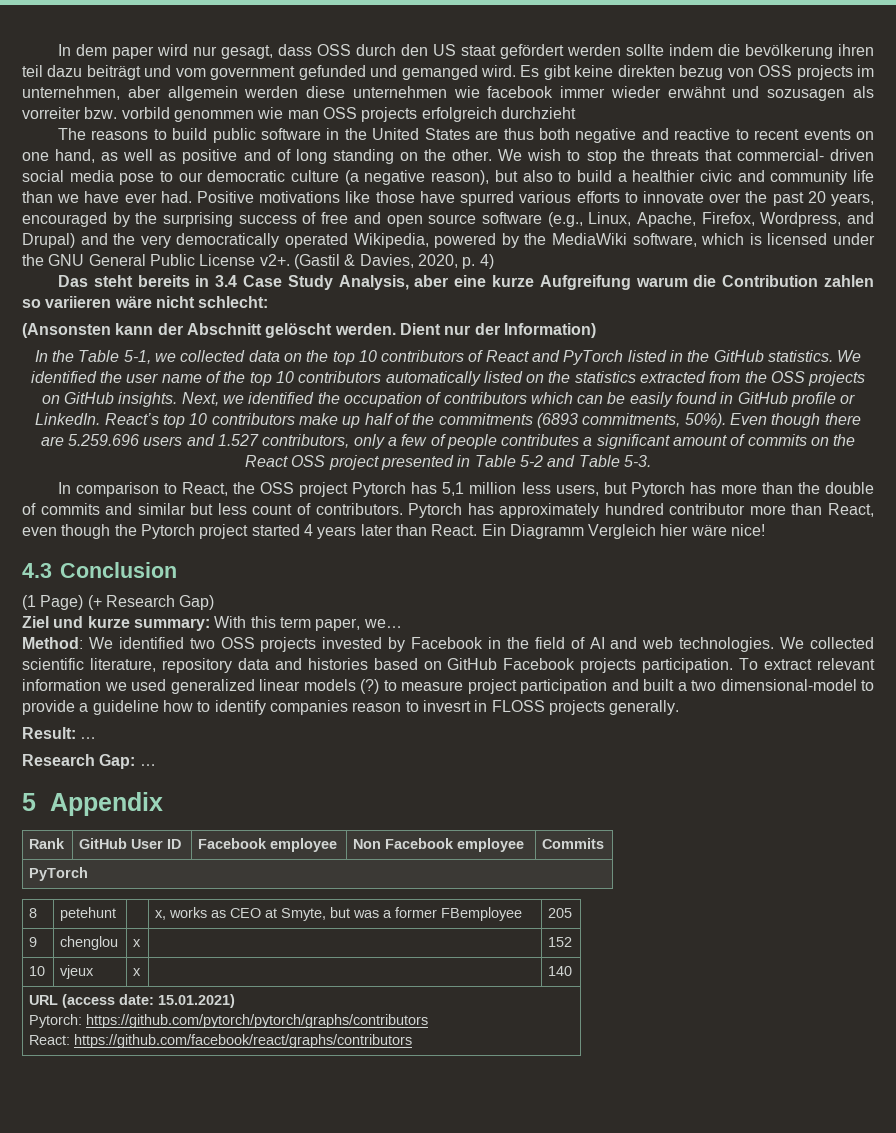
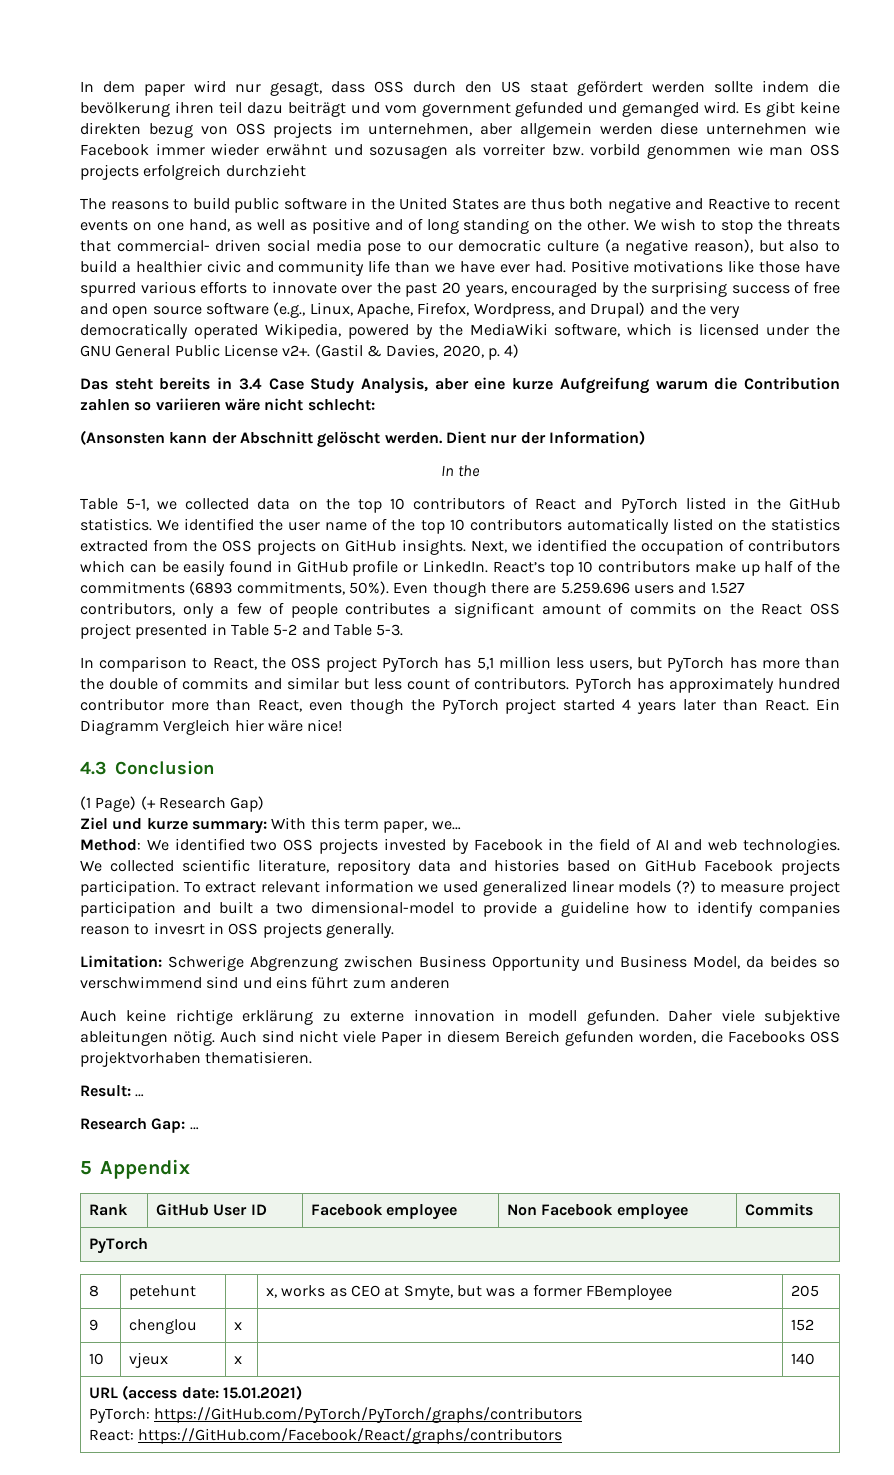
[487,86,554,98] facebook -> [80,144,149,156] Facebook
[674,128,731,140] reactive -> [707,197,770,210] Reactive
(74, 356) none -> (481, 471) //
[352,482,407,497] Pytorch -> [382,657,440,672] PyTorch
[630,482,685,497] Pytorch -> [667,657,725,672] PyTorch
[408,503,463,518] Pytorch -> [574,678,632,693] PyTorch
[140,524,195,539] Pytorch -> [441,699,499,714] PyTorch
[491,700,545,712] FLOSS -> [228,923,259,935] OSS
(680, 707) none -> [80,955,840,971] [80,976,450,989] [80,1009,841,1025] [80,1030,840,1046] [80,1051,313,1067] // Limitation: Schwerige Abgrenzung zwischen Business Opportunity und Business Model, da beides so verschwimmend sind und eins führt zum anderen // Auch keine richtige erklärung zu externe innovation in modell gefunden. Daher viele subjektive ableitungen nötig. Auch sind nicht viele Paper in diesem Bereich gefunden worden, die Facebooks OSS projektvorhaben thematisieren.
[29,1014,429,1028] Pytorch: https://github.com/pytorch/pytorch/graphs/contributors -> [89,1407,583,1423] PyTorch: https://GitHub.com/PyTorch/PyTorch/graphs/contributors
[74,1034,413,1048] https://github.com/facebook/react/graphs/contributors -> [138,1428,563,1444] https://GitHub.com/Facebook/React/graphs/contributors

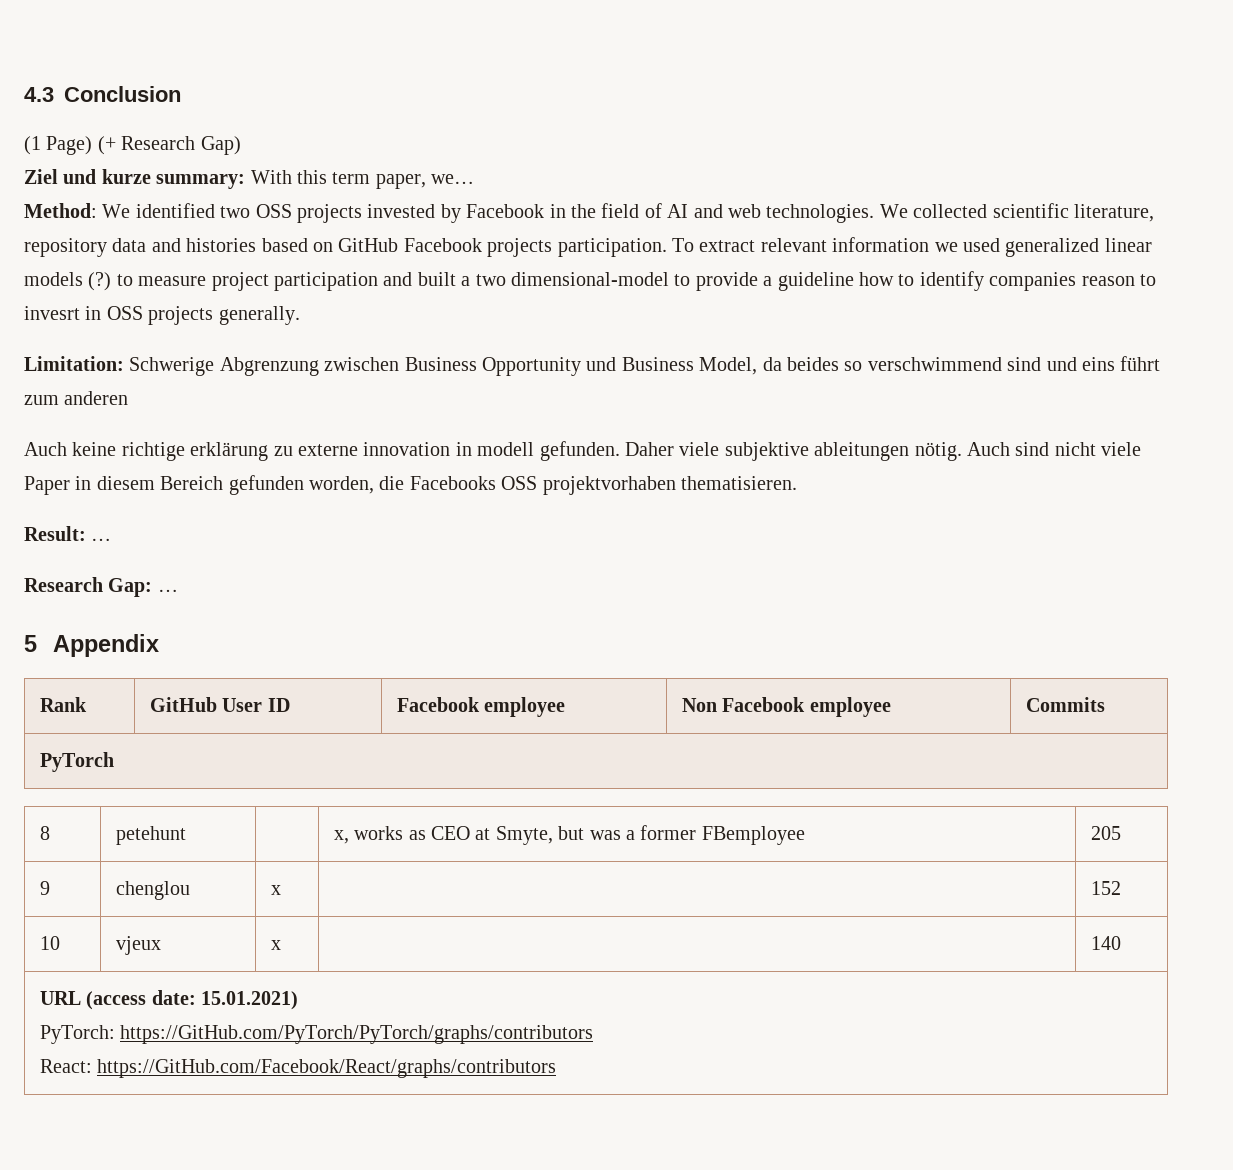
[80,80,840,96] [80,101,841,117] [80,122,841,138] [80,143,841,159] [80,164,306,180] [80,197,840,213] [80,218,841,234] [80,239,840,255] [80,260,840,276] [80,281,840,297] [80,302,741,318] [80,323,840,339] [80,344,520,360] [80,377,840,394] [80,398,375,411] [80,430,645,448] [440,465,481,477] [80,497,841,513] [80,518,841,534] [80,539,840,555] [80,560,841,576] [80,581,745,597] [80,602,840,618] [80,623,404,639] [80,656,840,672] [80,677,840,693] [80,698,841,714] [80,719,343,735] In dem paper wird nur gesagt, dass OSS durch den US staat gefördert werden sollte indem die bevölkerung ihren teil dazu beiträgt und vom government gefunded und gemanged wird. Es gibt keine direkten bezug von OSS projects im unternehmen, aber allgemein werden diese unternehmen wie Facebook immer wieder erwähnt und sozusagen als vorreiter bzw. vorbild genommen wie man OSS projects erfolgreich durchzieht // The reasons to build public software in the United States are thus both negative and Reactive to recent events on one hand, as well as positive and of long standing on the other. We wish to stop the threats that commercial- driven social media pose to our democratic culture (a negative reason), but also to build a healthier civic and community life than we have ever had. Positive motivations like those have spurred various efforts to innovate over the past 20 years, encouraged by the surprising success of free and open source software (e.g., Linux, Apache, Firefox, Wordpress, and Drupal) and the very democratically operated Wikipedia, powered by the MediaWiki software, which is licensed under the GNU General Public License v2+. (Gastil & Davies, 2020, p. 4) // Das steht bereits in 3.4 Case Study Analysis, aber eine kurze Aufgreifung warum die Contribution zahlen so variieren wäre nicht schlecht: // (Ansonsten kann der Abschnitt gelöscht werden. Dient nur der Information) // In the // Table 5-1, we collected data on the top 10 contributors of React and PyTorch listed in the GitHub statistics. We identified the user name of the top 10 contributors automatically listed on the statistics extracted from the OSS projects on GitHub insights. Next, we identified the occupation of contributors which can be easily found in GitHub profile or LinkedIn. React’s top 10 contributors make up half of the commitments (6893 commitments, 50%). Even though there are 5.259.696 users and 1.527 contributors, only a few of people contributes a significant amount of commits on the React OSS project presented in Table 5-2 and Table 5-3. // In comparison to React, the OSS project PyTorch has 5,1 million less users, but PyTorch has more than the double of commits and similar but less count of contributors. PyTorch has approximately hundred contributor more than React, even though the PyTorch project started 4 years later than React. Ein Diagramm Vergleich hier wäre nice! // -> (24, 94) none

